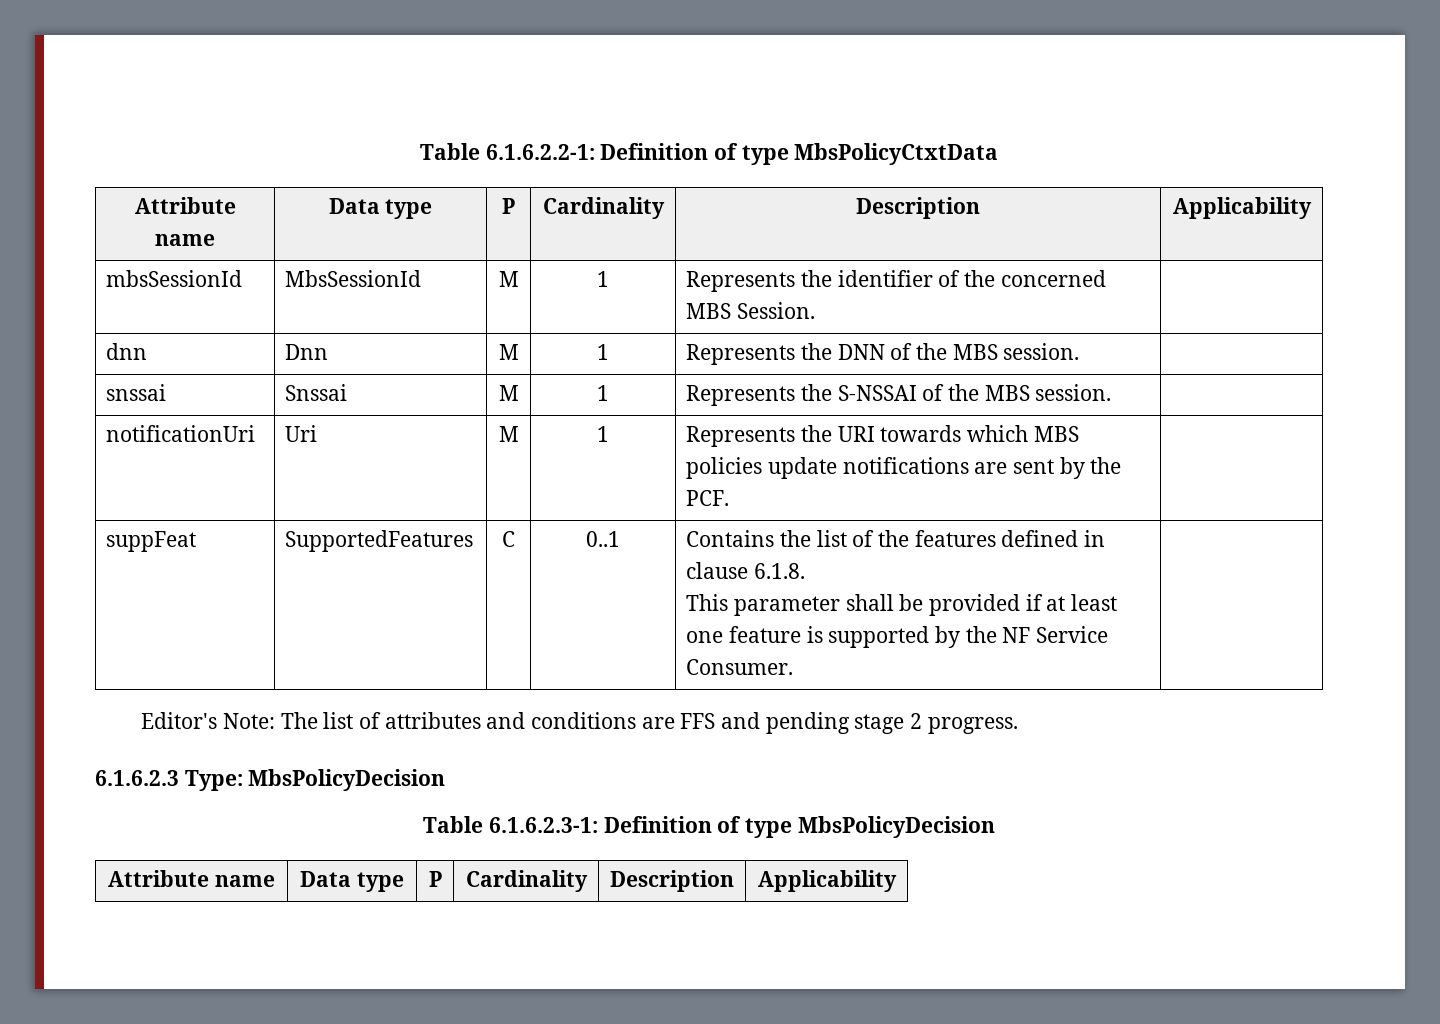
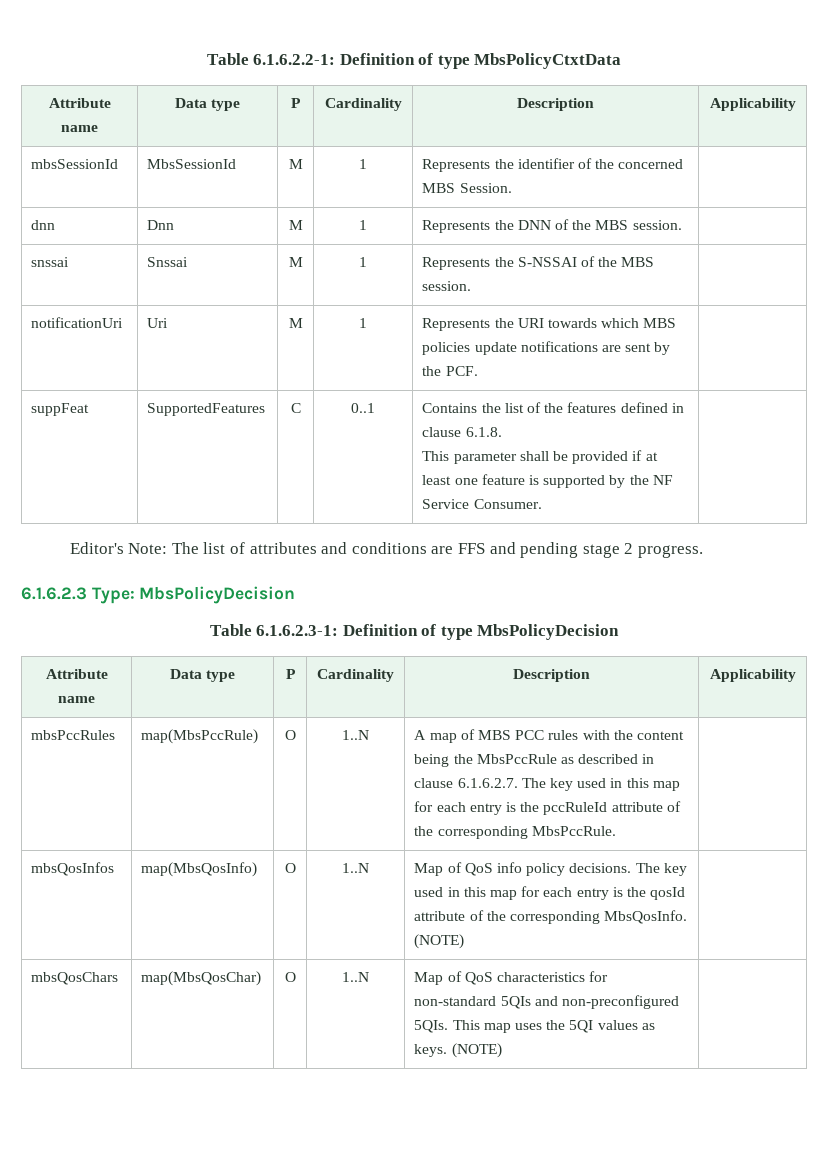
(897, 881) none -> [31,730,116,740] [141,729,259,744] [284,730,296,740] [342,730,369,740] [414,729,684,743] [414,754,655,767] [414,778,680,791] [414,801,681,815] [414,826,616,839] [31,862,115,876] [141,862,258,877] [284,863,296,873] [342,863,369,873] [414,862,687,876] [414,886,686,900] [414,910,688,924] [414,934,465,949] [31,972,119,985] [141,971,262,986] [284,972,296,982] [342,972,369,982] [414,971,609,985] [414,995,679,1009] [414,1020,655,1033] [414,1043,502,1058] // mbsPccRules | map(MbsPccRule) | O | 1..N | A map of MBS PCC rules with the content being the MbsPccRule as described in clause 6.1.6.2.7. The key used in this map for each entry is the pccRuleId attribute of the corresponding MbsPccRule. | // mbsQosInfos | map(MbsQosInfo) | O | 1..N | Map of QoS info policy decisions. The key used in this map for each entry is the qosId attribute of the corresponding MbsQosInfo. (NOTE) | // mbsQosChars | map(MbsQosChar) | O | 1..N | Map of QoS characteristics for non-standard 5QIs and non-preconfigured 5QIs. This map uses the 5QI values as keys. (NOTE) |

